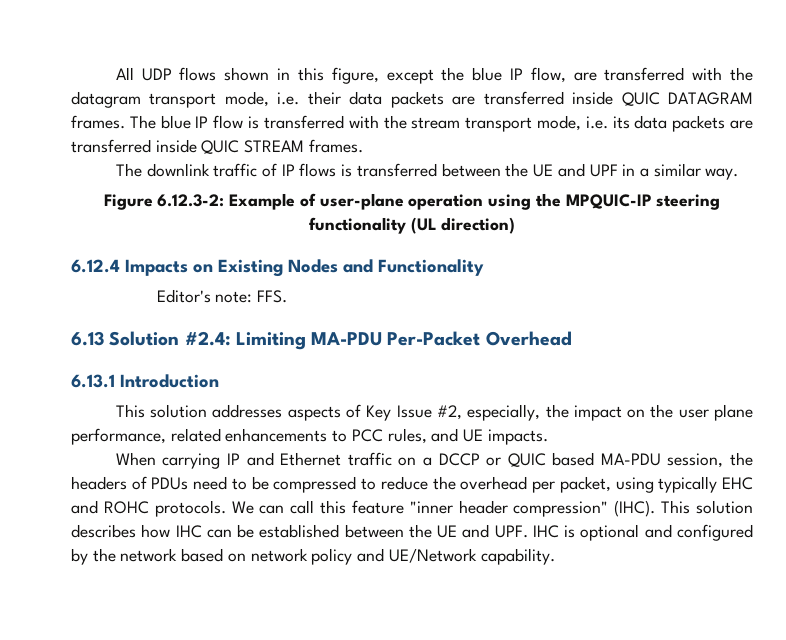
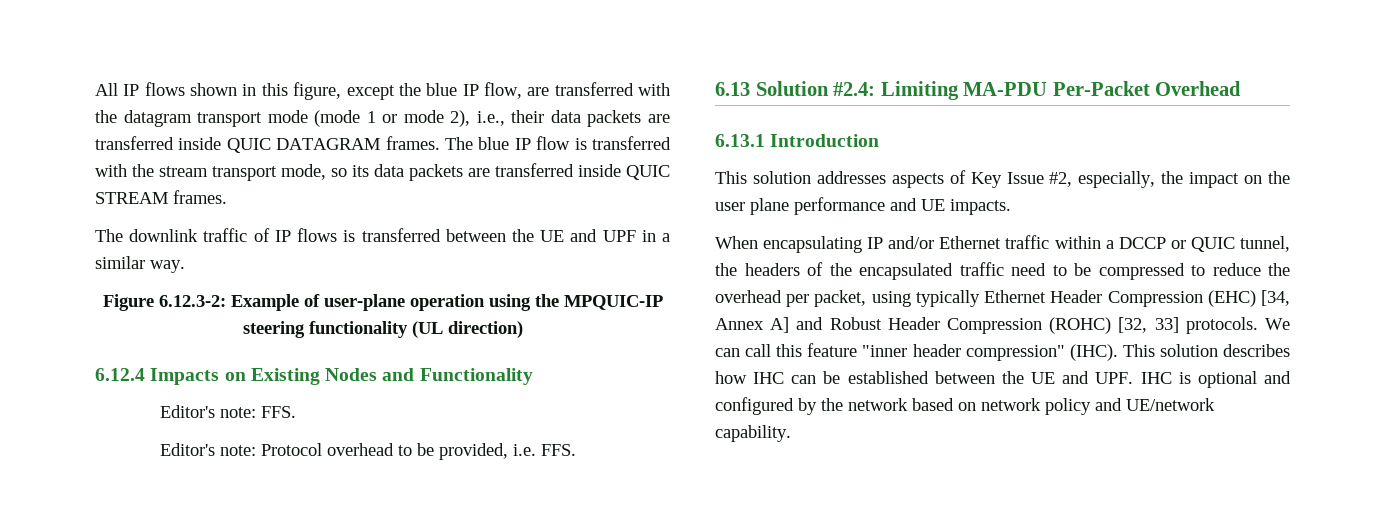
[141,68,172,81] UDP -> [123,84,140,96] IP
[224,91,300,107] mode, i.e. -> [267,110,505,127] mode (mode 1 or mode 2), i.e.,
[585,116,608,129] i.e. -> [331,168,347,177] so
(287, 296) none -> [159,443,576,460] // Editor's note: Protocol overhead to be provided, i.e. FFS.
[71,428,427,445] performance, related enhancements to PCC rules, -> [794,197,885,215] performance
[162,452,274,469] carrying IP and -> [763,236,935,253] encapsulating IP and/or
[398,457,417,466] on -> [1054,236,1101,249] within
[552,452,754,468] [71,476,189,490] based MA-PDU session, the headers of PDUs -> [1240,236,1290,252] [715,262,1004,280] tunnel, the headers of the encapsulated traffic
[722,477,754,490] [71,500,149,514] EHC and ROHC -> [984,290,1290,307] [715,317,1179,334] Ethernet Header Compression (EHC) [34, Annex A] and Robust Header Compression (ROHC) [32, 33]
[388,548,477,563] UE/Network -> [1126,398,1215,411] UE/network

